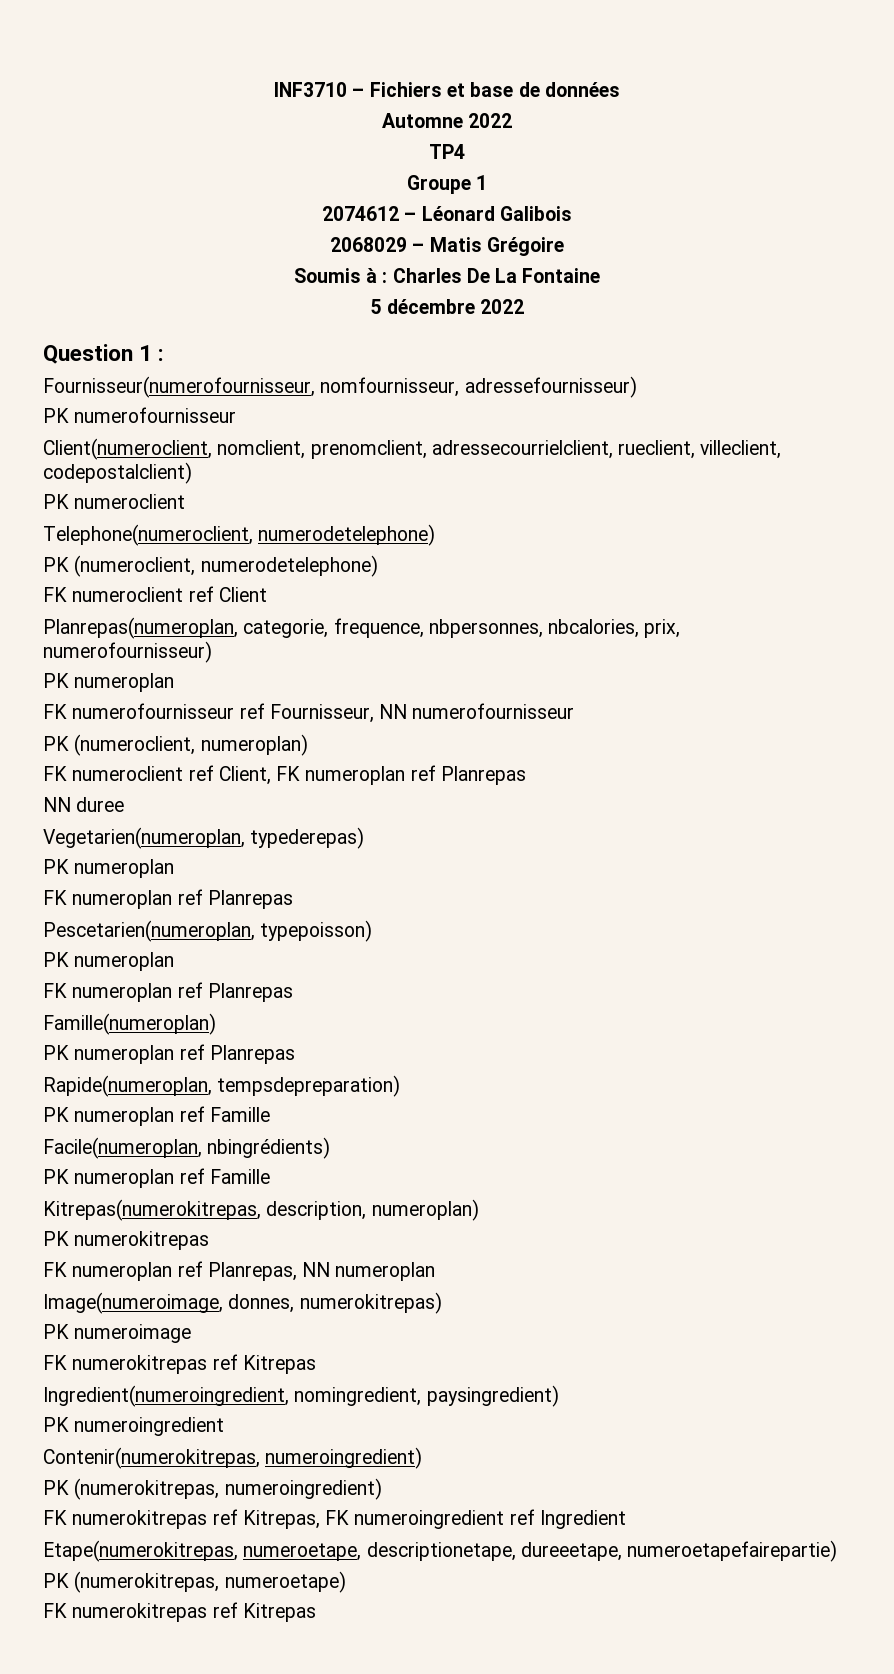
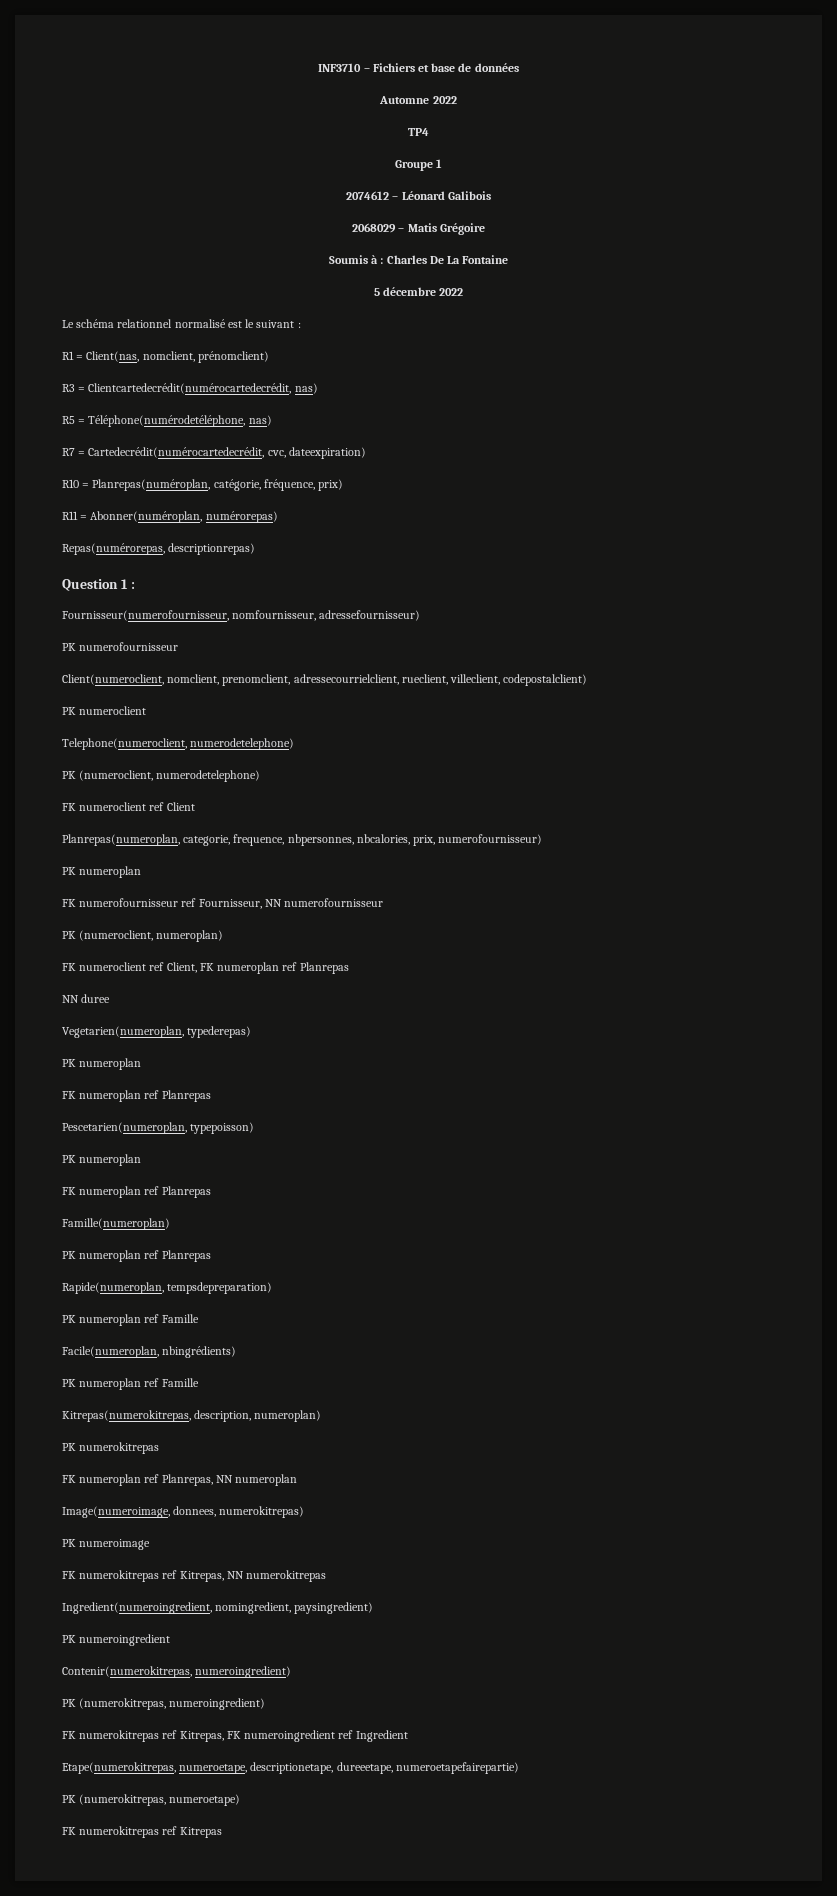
(524, 306) none -> [62,319,301,328] [62,351,269,363] [62,383,318,394] [62,415,272,427] [62,447,366,459] [62,479,344,491] [62,511,278,523] [62,543,256,555] // Le schéma relationnel normalisé est le suivant : // R1 = Client(nas, nomclient, prénomclient) // R3 = Clientcartedecrédit(numérocartedecrédit, nas) // R5 = Téléphone(numérodetéléphone, nas) // R7 = Cartedecrédit(numérocartedecrédit, cvc, dateexpiration) // R10 = Planrepas(numéroplan, catégorie, fréquence, prix) // R11 = Abonner(numéroplan, numérorepas) // Repas(numérorepas, descriptionrepas)
[228,1294,295,1313] donnes, -> [173,1506,217,1517] donnees,
[242,1355,316,1374] Kitrepas -> [179,1570,327,1582] Kitrepas, NN numerokitrepas

